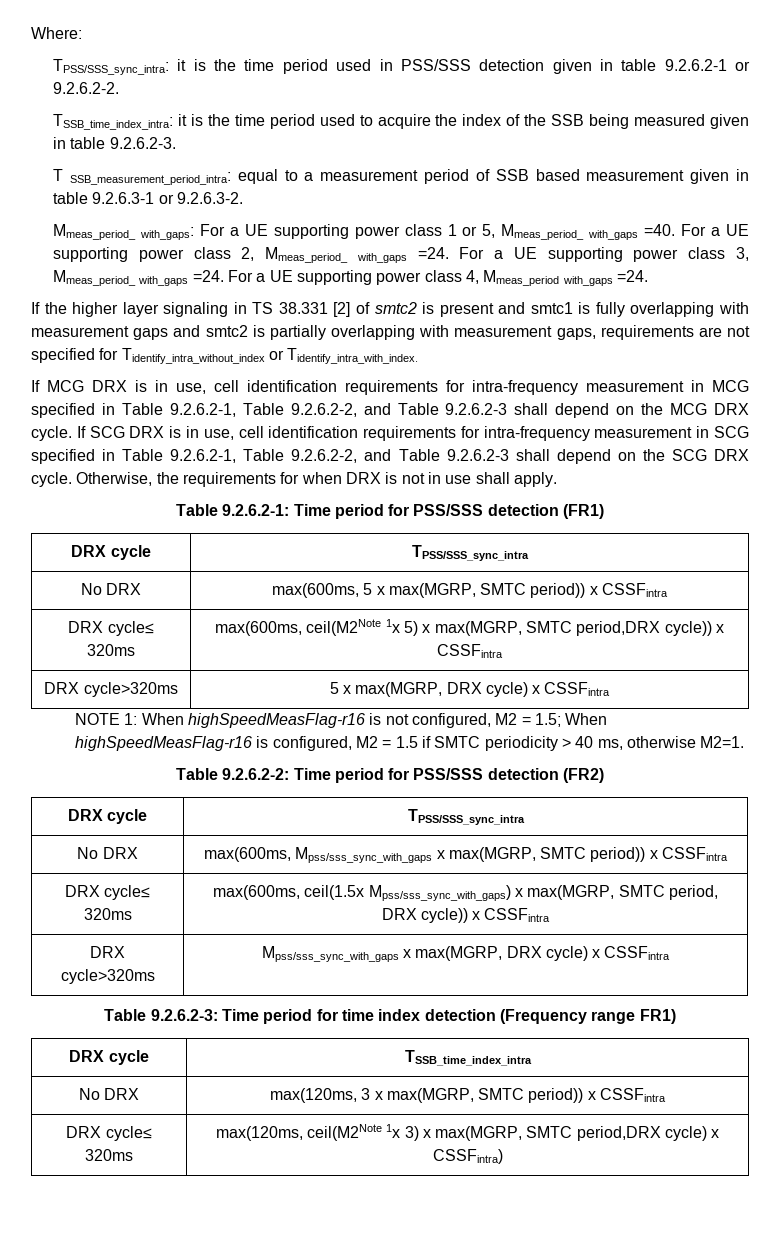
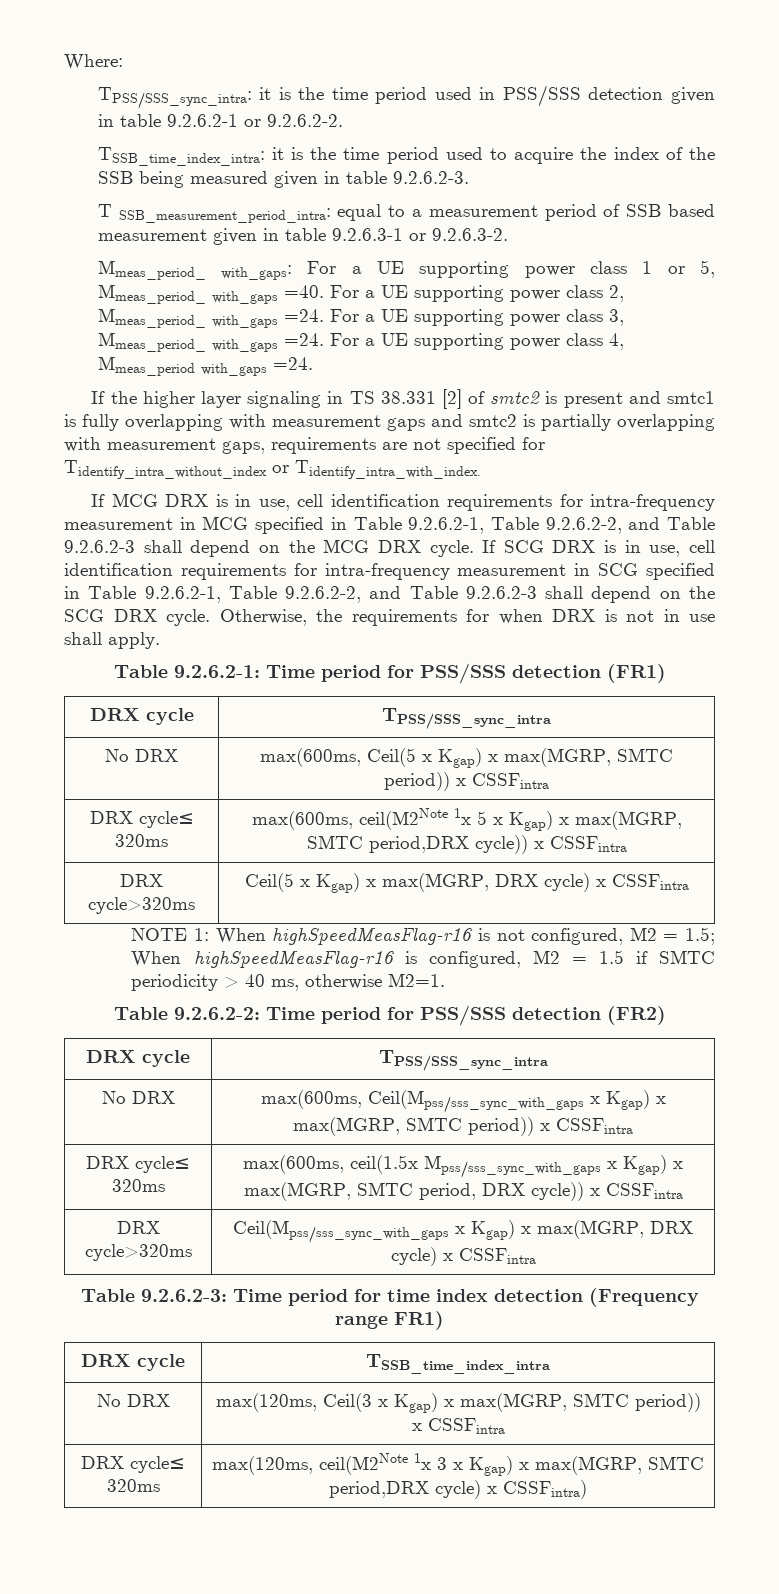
[363,583,373,595] 5 -> [367,748,482,768] Ceil(5 x Kgap)
[404,621,419,636] 5) -> [476,811,553,831] 5 x Kgap)
[329,682,339,694] 5 -> [244,873,360,893] Ceil(5 x Kgap)
[295,847,433,863] Mpss/sss_sync_with_gaps -> [367,1090,650,1113] Ceil(Mpss/sss_sync_with_gaps x Kgap)
[368,885,511,901] Mpss/sss_sync_with_gaps) -> [424,1155,667,1178] Mpss/sss_sync_with_gaps x Kgap)
[261,946,399,962] Mpss/sss_sync_with_gaps -> [233,1220,515,1243] Ceil(Mpss/sss_sync_with_gaps x Kgap)
[361,1088,371,1100] 3 -> [322,1393,438,1413] Ceil(3 x Kgap)
[404,1126,419,1141] 3) -> [437,1456,513,1476] 3 x Kgap)

